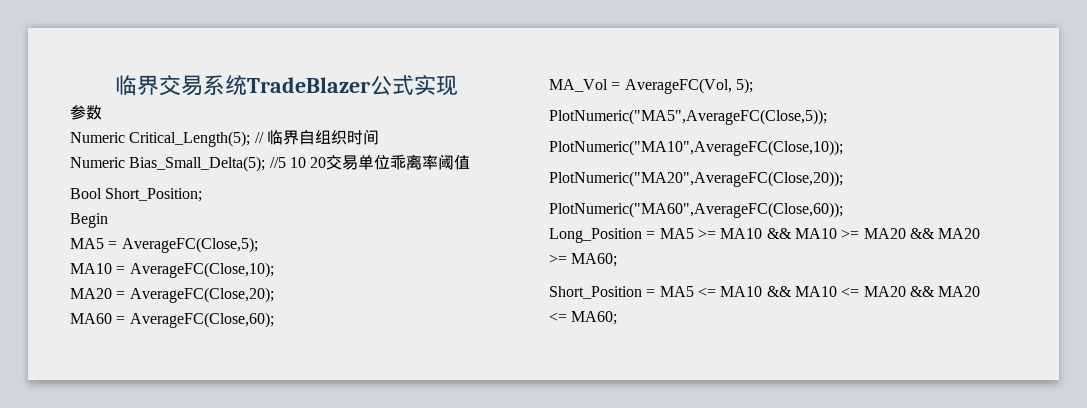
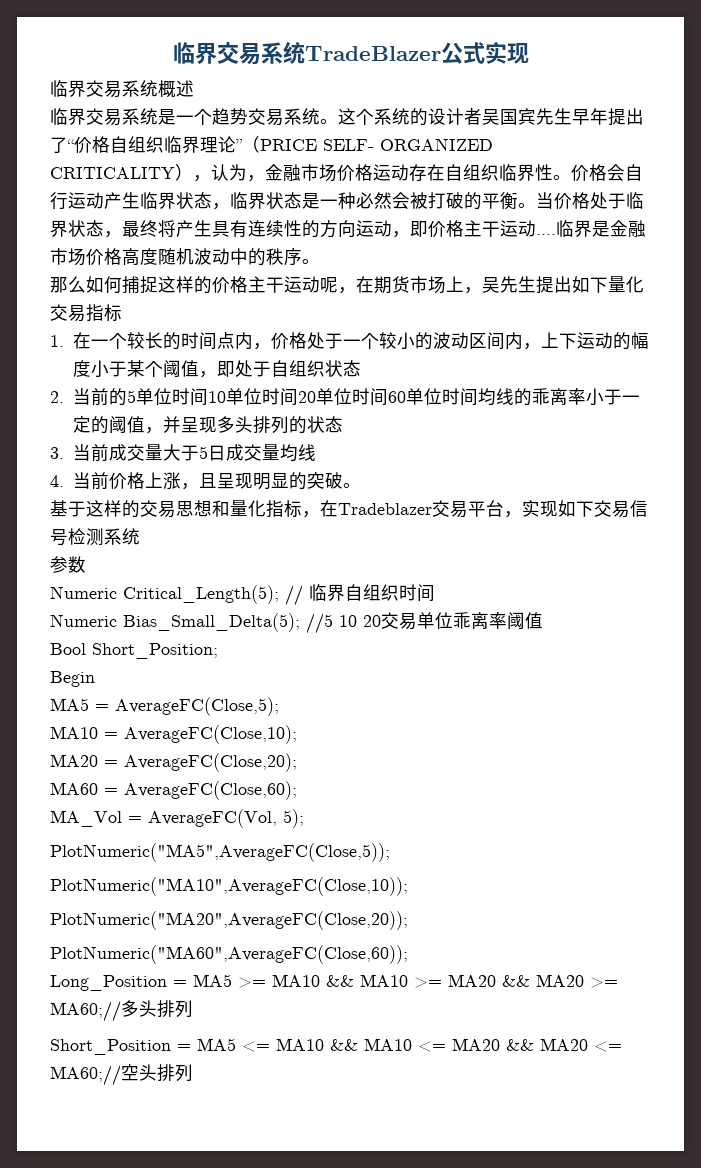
(458, 85) none -> [50,80,194,98] [50,108,644,126] [50,136,493,153] [50,164,643,182] [50,192,644,210] [50,220,646,238] [50,248,320,266] [50,276,644,294] [50,304,122,322] [50,332,649,350] [72,360,361,378] [50,388,640,406] [72,416,343,434] [50,444,316,462] [50,472,361,490] [50,500,648,518] [50,528,140,546] // 临界交易系统概述 // 临界交易系统是一个趋势交易系统。这个系统的设计者吴国宾先生早年提出了“价格自组织临界理论”（PRICE SELF- ORGANIZED CRITICALITY），认为，金融市场价格运动存在自组织临界性。价格会自行运动产生临界状态，临界状态是一种必然会被打破的平衡。当价格处于临界状态，最终将产生具有连续性的方向运动，即价格主干运动....临界是金融市场价格高度随机波动中的秩序。 // 那么如何捕捉这样的价格主干运动呢，在期货市场上，吴先生提出如下量化交易指标 // 1.在一个较长的时间点内，价格处于一个较小的波动区间内，上下运动的幅度小于某个阈值，即处于自组织状态 // 2.当前的5单位时间10单位时间20单位时间60单位时间均线的乖离率小于一定的阈值，并呈现多头排列的状态 // 3.当前成交量大于5日成交量均线 // 4.当前价格上涨，且呈现明显的突破。 // 基于这样的交易思想和量化指标，在Tradeblazer交易平台，实现如下交易信号检测系统
[571,253,618,267] MA60; -> [50,1000,193,1022] MA60;//多头排列
[571,311,618,325] MA60; -> [50,1064,193,1086] MA60;//空头排列

